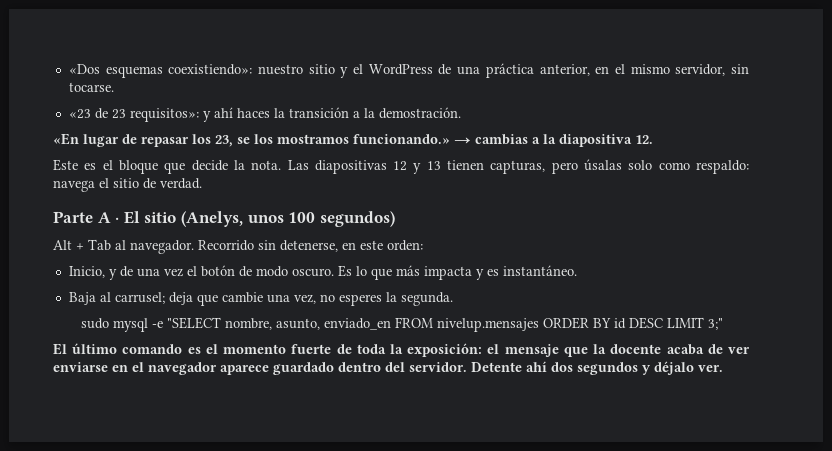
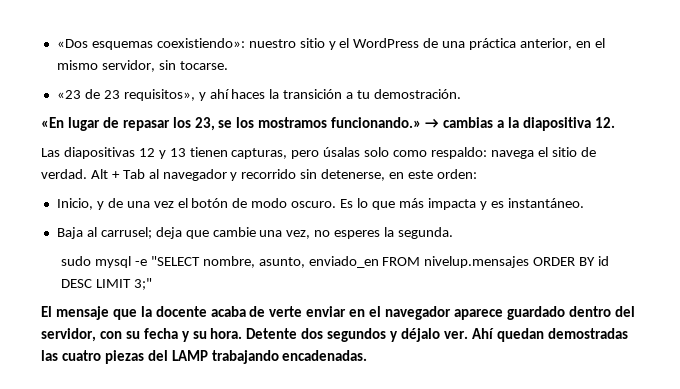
[129,108,199,122] requisitos»: -> [123,89,195,101] requisitos»,
[363,108,375,118] la -> [357,90,371,99] tu
[53,159,282,174] Este es el bloque que decide la nota. -> (615, 122) none
[53,211,395,227] // Parte A · El sitio (Anelys, unos 100 segundos) // -> (87, 174) none
[130,240,254,254] navegador. Recorrido -> [162,169,297,181] navegador y recorrido
[72,343,500,357] último comando es el momento fuerte de toda la exposición: el -> (52, 311) none
[727,347,750,354] [53,362,108,372] ver enviarse -> [269,306,347,317] verte enviar
[409,361,547,372] servidor. Detente ahí -> [41,328,298,342] servidor, con su fecha y su hora. Detente
(723, 368) none -> [471,328,628,342] [41,350,368,364] Ahí quedan demostradas las cuatro piezas del LAMP trabajando encadenadas.

